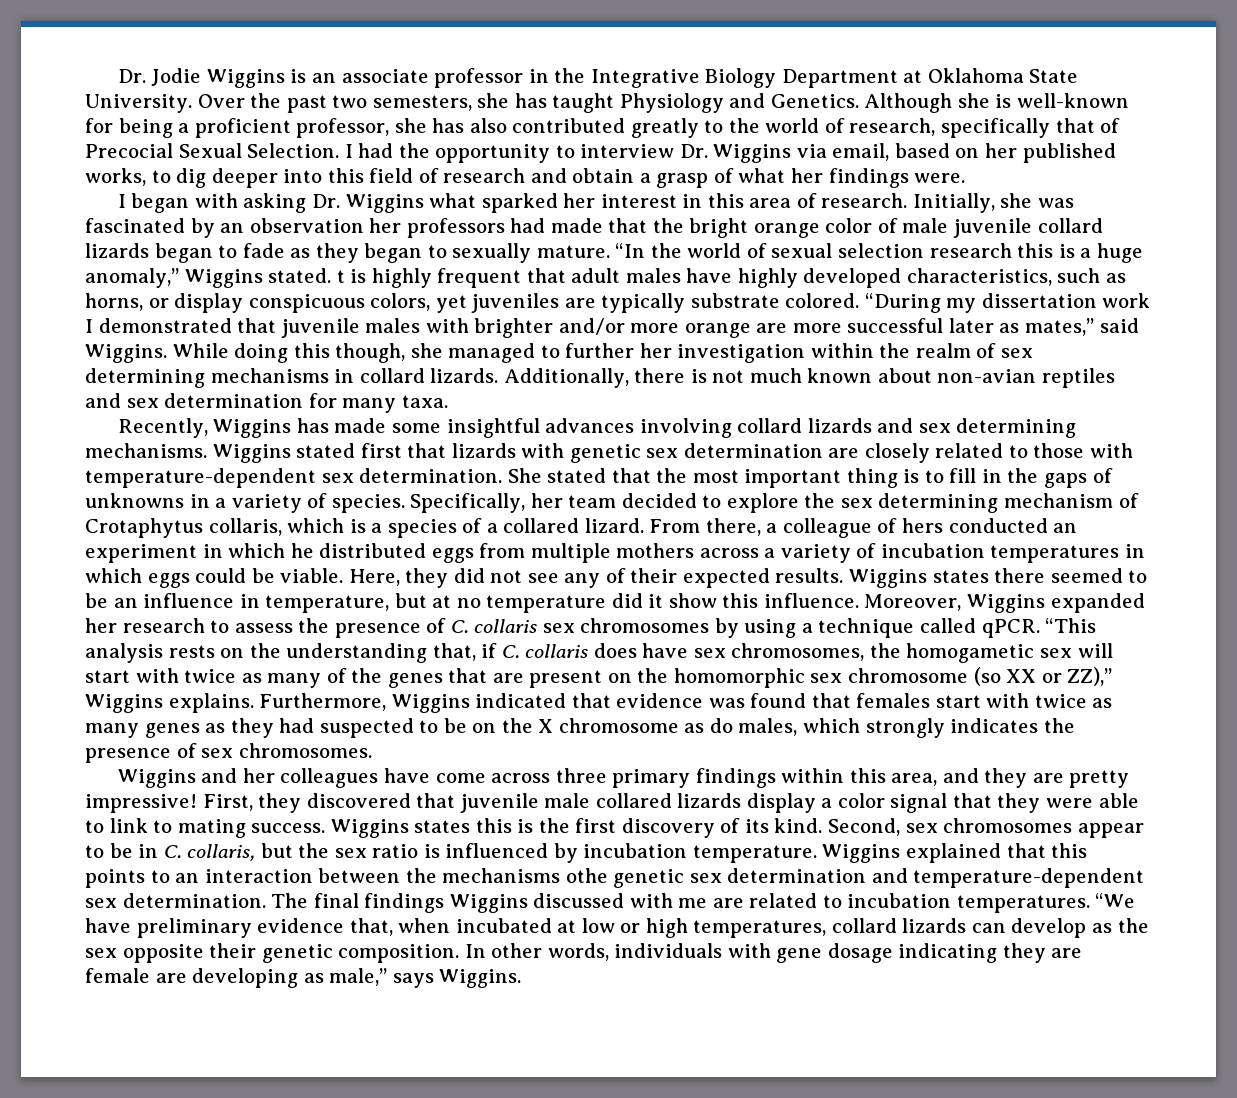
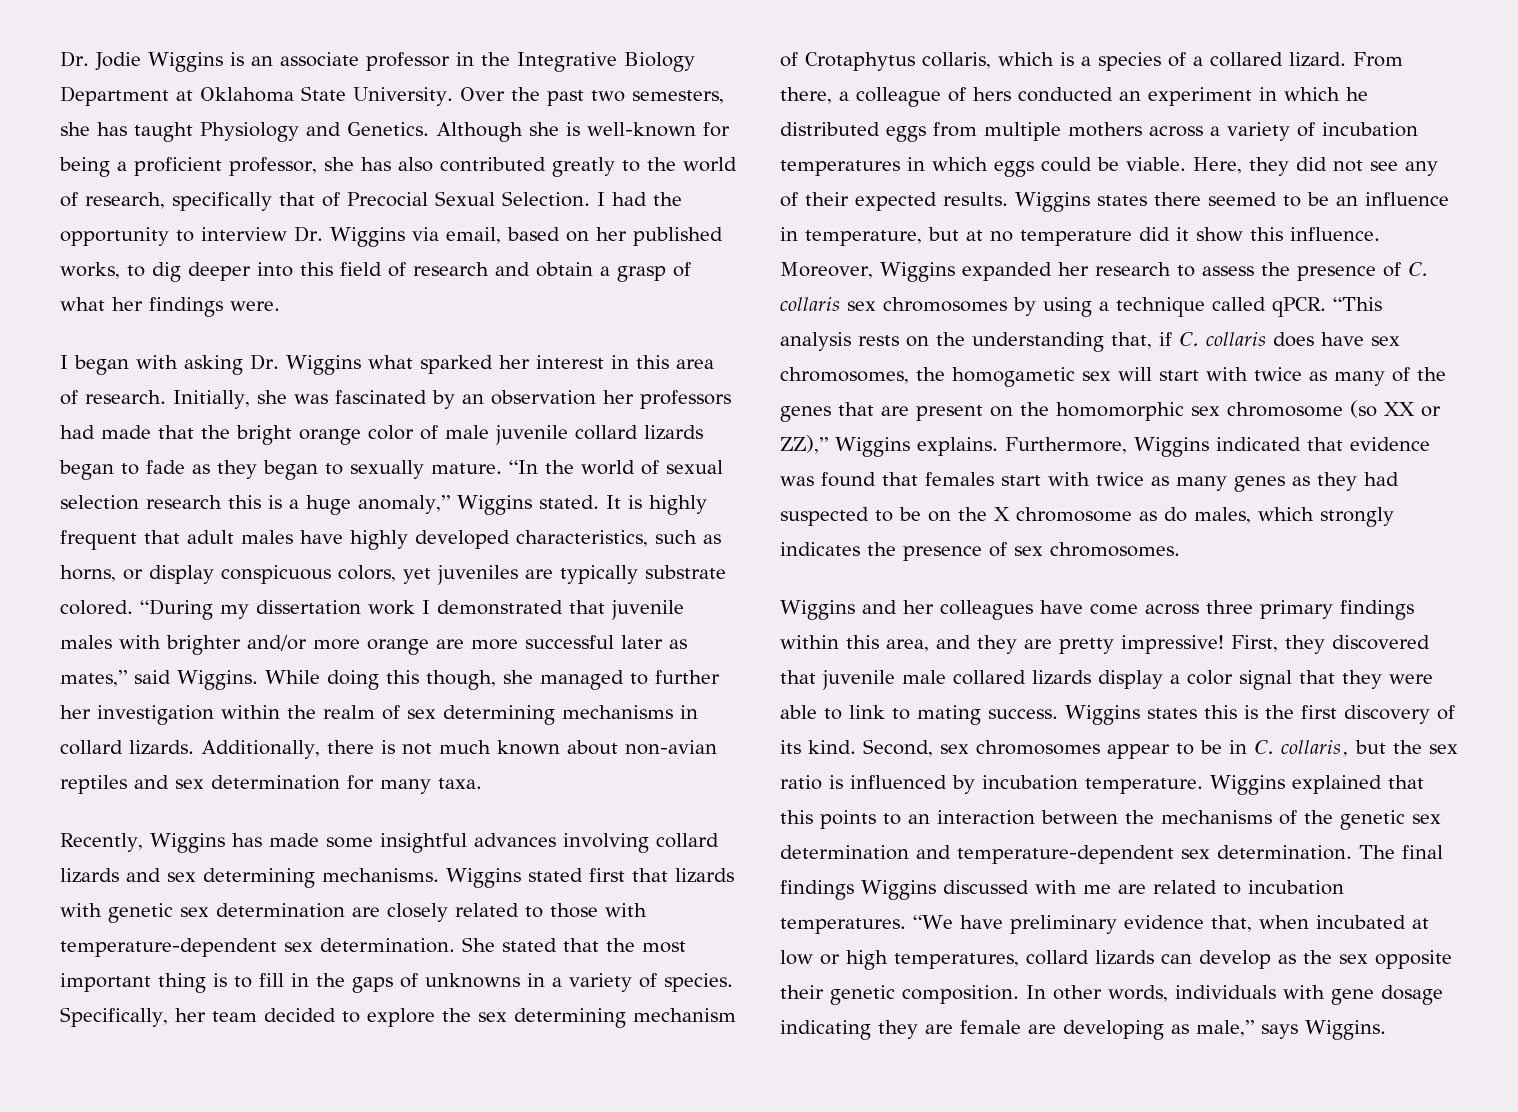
[336,270,345,283] t -> [605,495,621,509] It
[565,868,608,883] othe -> [1279,810,1333,825] of the

